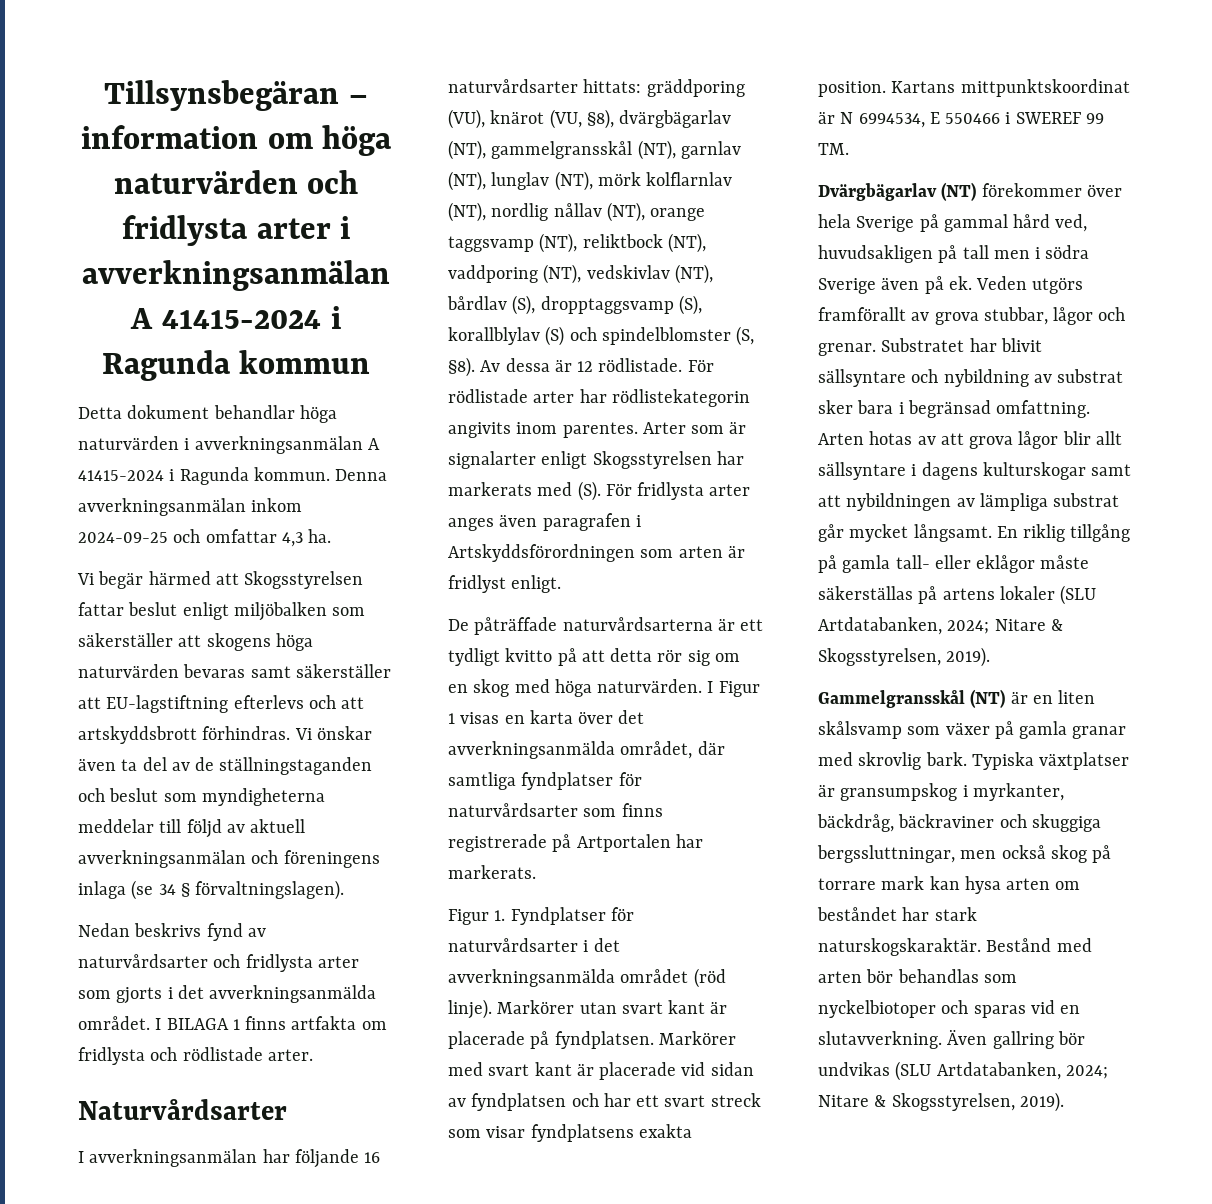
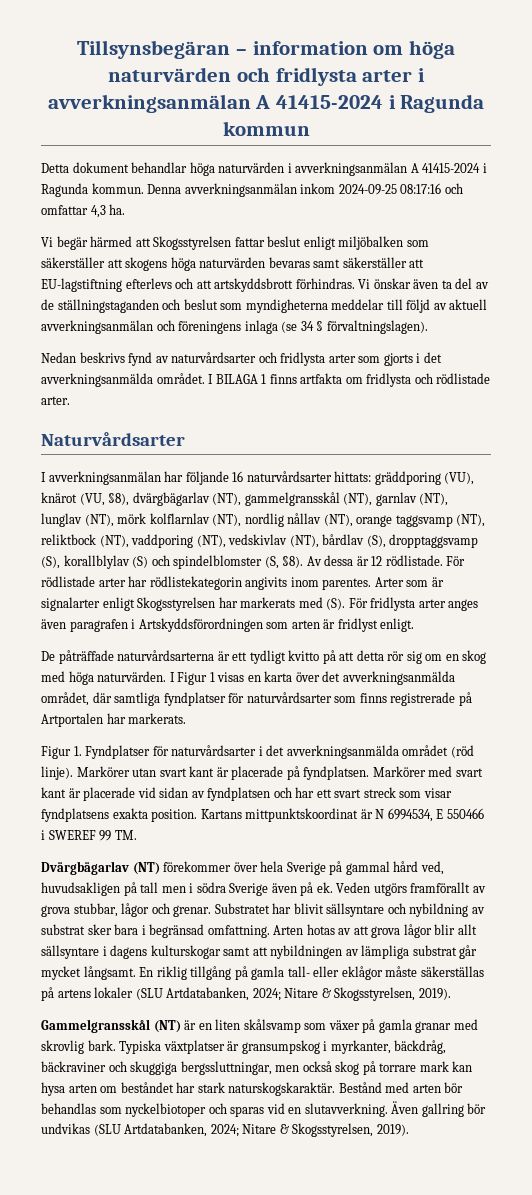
(168, 537) none -> [400,183,442,194] 08:17:16

